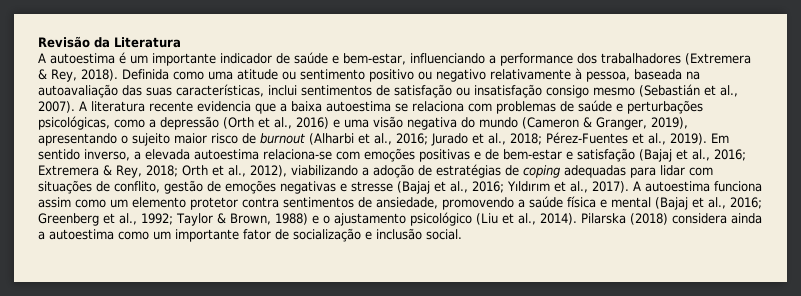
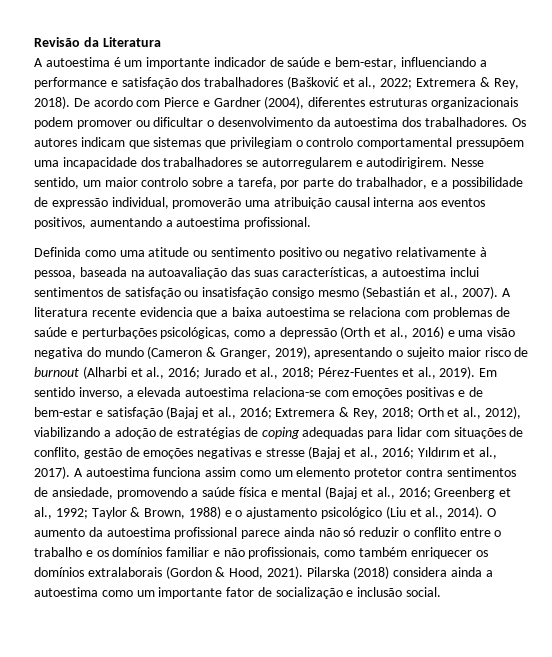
[577,53,751,65] [38,69,118,82] dos trabalhadores (Extremera & Rey, 2018). -> [110,76,519,89] [34,96,518,109] [34,117,526,129] [34,137,525,149] [34,157,485,169] [34,177,524,189] [34,197,486,209] [34,217,312,229] e satisfação dos trabalhadores (Bašković et al., 2022; Extremera & Rey, 2018). De acordo com Pierce e Gardner (2004), diferentes estruturas organizacionais podem promover ou dificultar o desenvolvimento da autoestima dos trabalhadores. Os autores indicam que sistemas que privilegiam o controlo comportamental pressupõem uma incapacidade dos trabalhadores se autorregularem e autodirigirem. Nesse sentido, um maior controlo sobre a tarefa, por parte do trabalhador, e a possibilidade de expressão individual, promoverão uma atribuição causal interna aos eventos positivos, aumentando a autoestima profissional. //
(264, 90) none -> [371,267,447,277] a autoestima
(577, 219) none -> [486,508,496,517] [34,527,502,539] [34,547,488,559] [34,566,303,579] O aumento da autoestima profissional parece ainda não só reduzir o conflito entre o trabalho e os domínios familiar e não profissionais, como também enriquecer os domínios extralaborais (Gordon & Hood, 2021).

